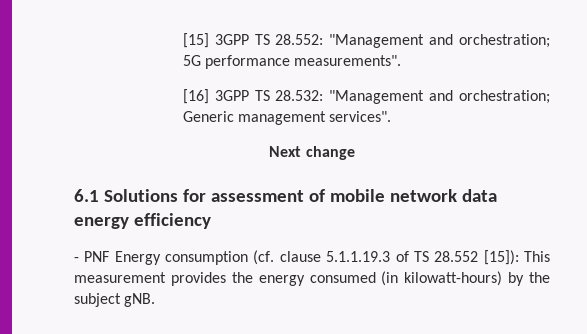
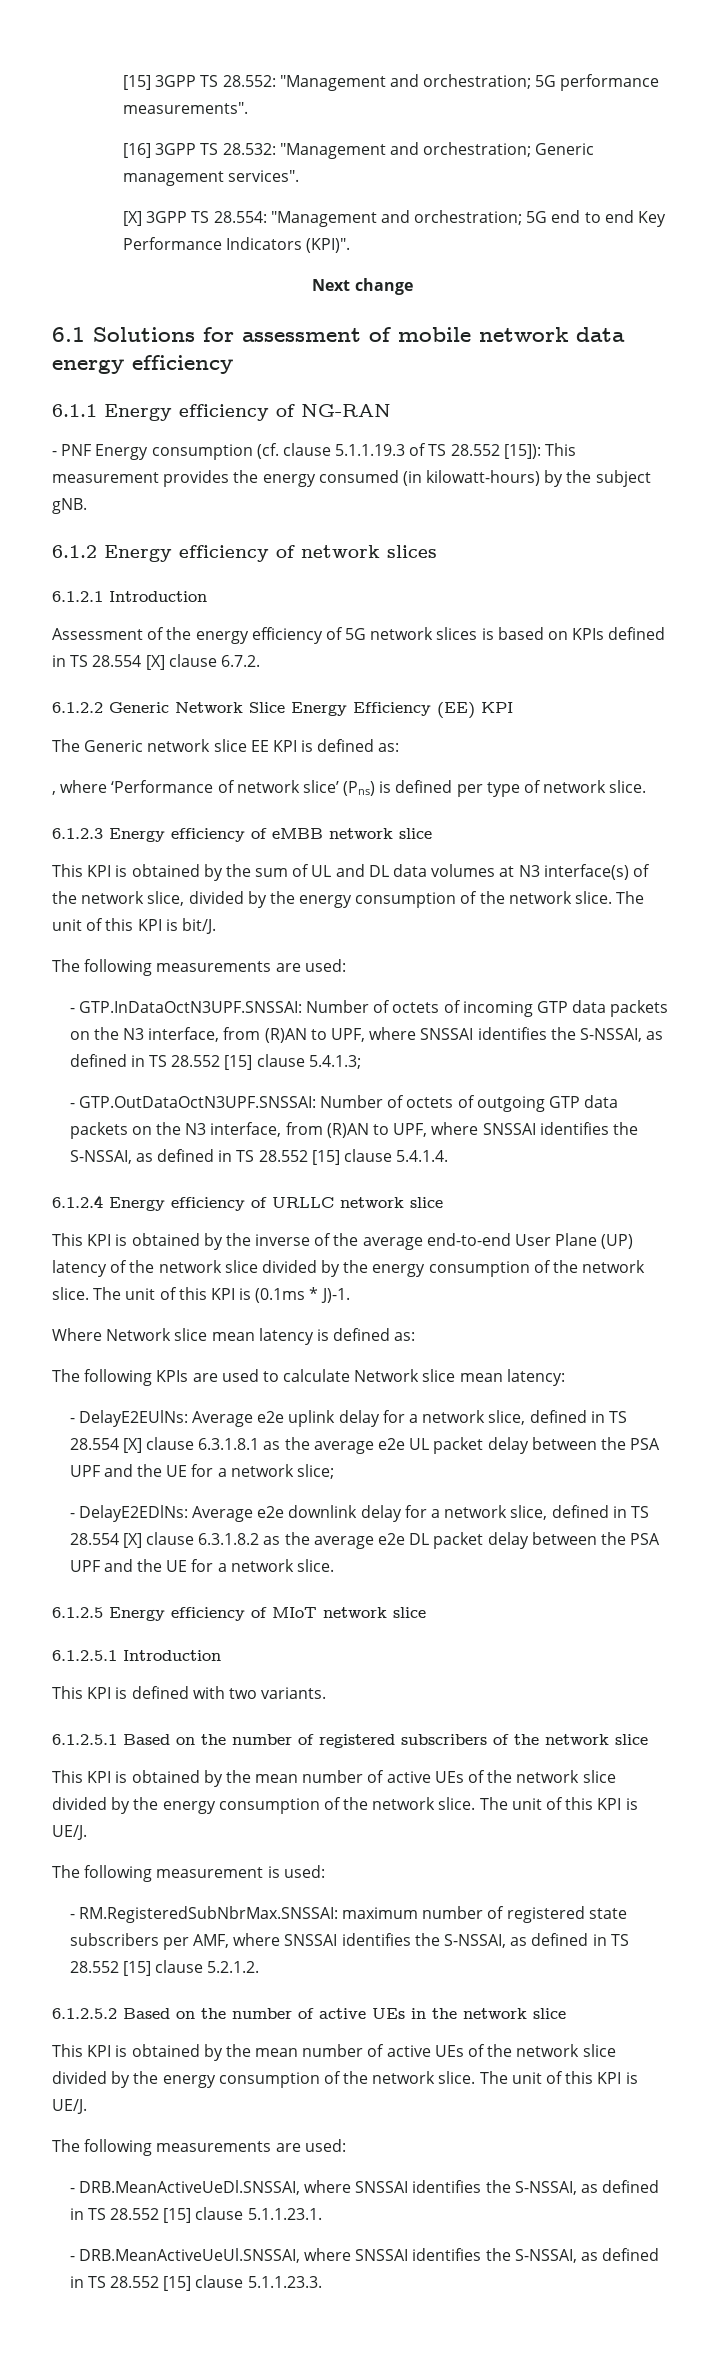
(392, 116) none -> [122,210,666,227] [122,237,351,253] // [X] 3GPP TS 28.554: "Management and orchestration; 5G end to end Key Performance Indicators (KPI)".
(211, 221) none -> [52,404,391,421] // 6.1.1 Energy efficiency of NG-RAN
(156, 300) none -> [52,545,437,562] [52,591,207,602] [52,627,666,644] [52,654,260,670] [52,702,513,719] [52,739,400,752] [52,780,647,797] [52,828,432,842] [52,864,650,881] [52,891,645,908] [52,918,216,934] [52,959,346,976] [69,1000,669,1017] [69,1027,664,1043] [69,1054,361,1070] [69,1095,619,1112] [69,1122,638,1139] [69,1149,449,1165] [52,1195,443,1211] [52,1233,634,1250] [52,1260,646,1277] [52,1287,350,1303] [52,1328,416,1345] [52,1369,565,1386] [69,1410,627,1427] [69,1437,661,1454] [69,1464,335,1479] [69,1505,649,1522] [69,1532,661,1549] [69,1559,335,1572] [52,1607,426,1621] [52,1650,221,1661] [52,1686,327,1699] [52,1734,648,1748] [52,1770,616,1787] [52,1797,638,1814] [52,1825,87,1840] [52,1865,325,1882] [69,1906,627,1923] [69,1933,629,1950] [69,1960,260,1976] [52,2008,566,2019] [52,2044,616,2061] [52,2071,638,2088] [52,2099,87,2114] [52,2139,346,2156] [69,2180,660,2195] [69,2207,322,2223] [69,2248,660,2263] [69,2275,322,2291] // 6.1.2 Energy efficiency of network slices // 6.1.2.1 Introduction // Assessment of the energy efficiency of 5G network slices is based on KPIs defined in TS 28.554 [X] clause 6.7.2. // 6.1.2.2 Generic Network Slice Energy Efficiency (EE) KPI // The Generic network slice EE KPI is defined as: // , where ‘Performance of network slice’ (Pns) is defined per type of network slice. // 6.1.2.3 Energy efficiency of eMBB network slice // This KPI is obtained by the sum of UL and DL data volumes at N3 interface(s) of the network slice, divided by the energy consumption of the network slice. The unit of this KPI is bit/J. // The following measurements are used: // - GTP.InDataOctN3UPF.SNSSAI: Number of octets of incoming GTP data packets on the N3 interface, from (R)AN to UPF, where SNSSAI identifies the S-NSSAI, as defined in TS 28.552 [15] clause 5.4.1.3; // - GTP.OutDataOctN3UPF.SNSSAI: Number of octets of outgoing GTP data packets on the N3 interface, from (R)AN to UPF, where SNSSAI identifies the S-NSSAI, as defined in TS 28.552 [15] clause 5.4.1.4. // 6.1.2.4 Energy efficiency of URLLC network slice // This KPI is obtained by the inverse of the average end-to-end User Plane (UP) latency of the network slice divided by the energy consumption of the network slice. The unit of this KPI is (0.1ms * J)-1. // Where Network slice mean latency is defined as: // The following KPIs are used to calculate Network slice mean latency: // - DelayE2EUlNs: Average e2e uplink delay for a network slice, defined in TS 28.554 [X] clause 6.3.1.8.1 as the average e2e UL packet delay between the PSA UPF and the UE for a network slice; // - DelayE2EDlNs: Average e2e downlink delay for a network slice, defined in TS 28.554 [X] clause 6.3.1.8.2 as the average e2e DL packet delay between the PSA UPF and the UE for a network slice. // 6.1.2.5 Energy efficiency of MIoT network slice // 6.1.2.5.1 Introduction // This KPI is defined with two variants. // 6.1.2.5.1 Based on the number of registered subscribers of the network slice // This KPI is obtained by the mean number of active UEs of the network slice divided by the energy consumption of the network slice. The unit of this KPI is UE/J. // The following measurement is used: // - RM.RegisteredSubNbrMax.SNSSAI: maximum number of registered state subscribers per AMF, where SNSSAI identifies the S-NSSAI, as defined in TS 28.552 [15] clause 5.2.1.2. // 6.1.2.5.2 Based on the number of active UEs in the network slice // This KPI is obtained by the mean number of active UEs of the network slice divided by the energy consumption of the network slice. The unit of this KPI is UE/J. // The following measurements are used: // - DRB.MeanActiveUeDl.SNSSAI, where SNSSAI identifies the S-NSSAI, as defined in TS 28.552 [15] clause 5.1.1.23.1. // - DRB.MeanActiveUeUl.SNSSAI, where SNSSAI identifies the S-NSSAI, as defined in TS 28.552 [15] clause 5.1.1.23.3.

